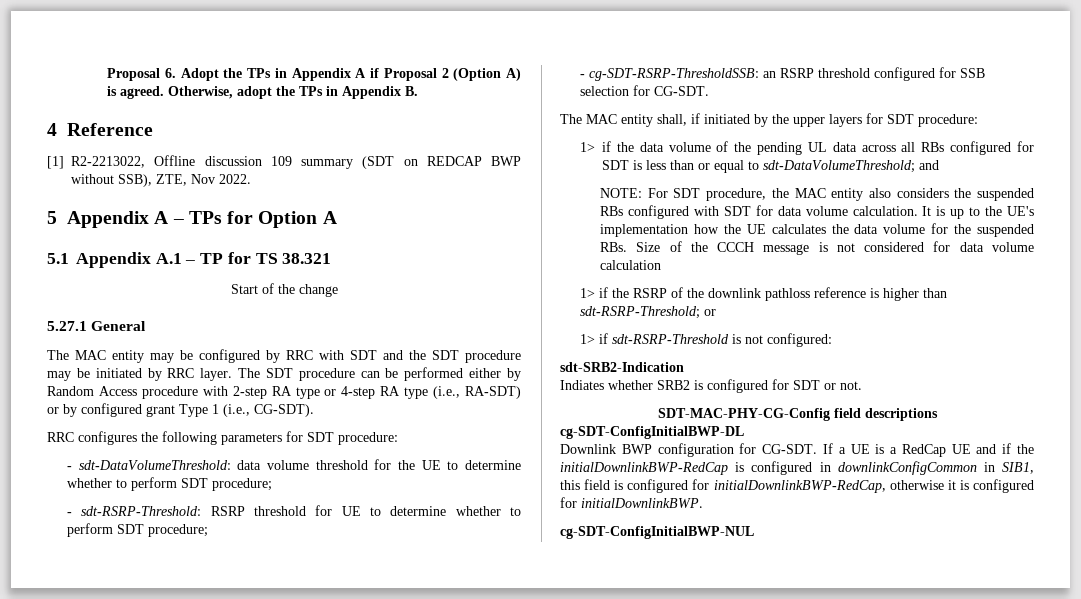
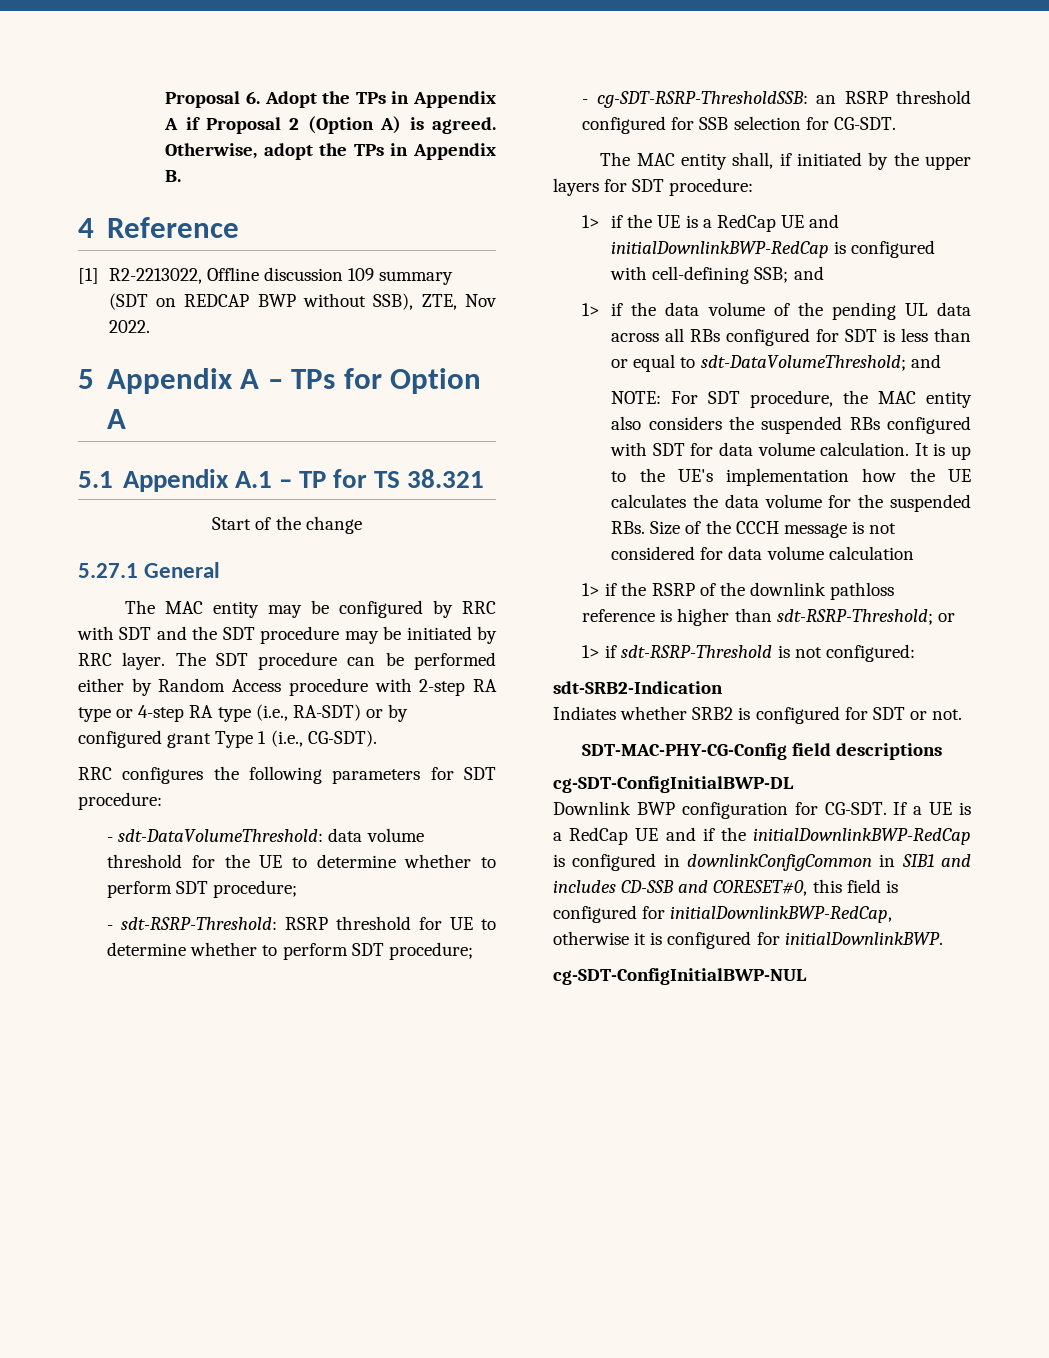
(978, 120) none -> [582,214,840,232] [611,240,936,258] [610,266,824,284] // 1> if the UE is a RedCap UE and initialDownlinkBWP-RedCap is configured with cell-defining SSB; and
[1002,462,1034,474] SIB1, -> [901,854,971,867] [553,880,808,896] SIB1 and includes CD-SSB and CORESET#0,

